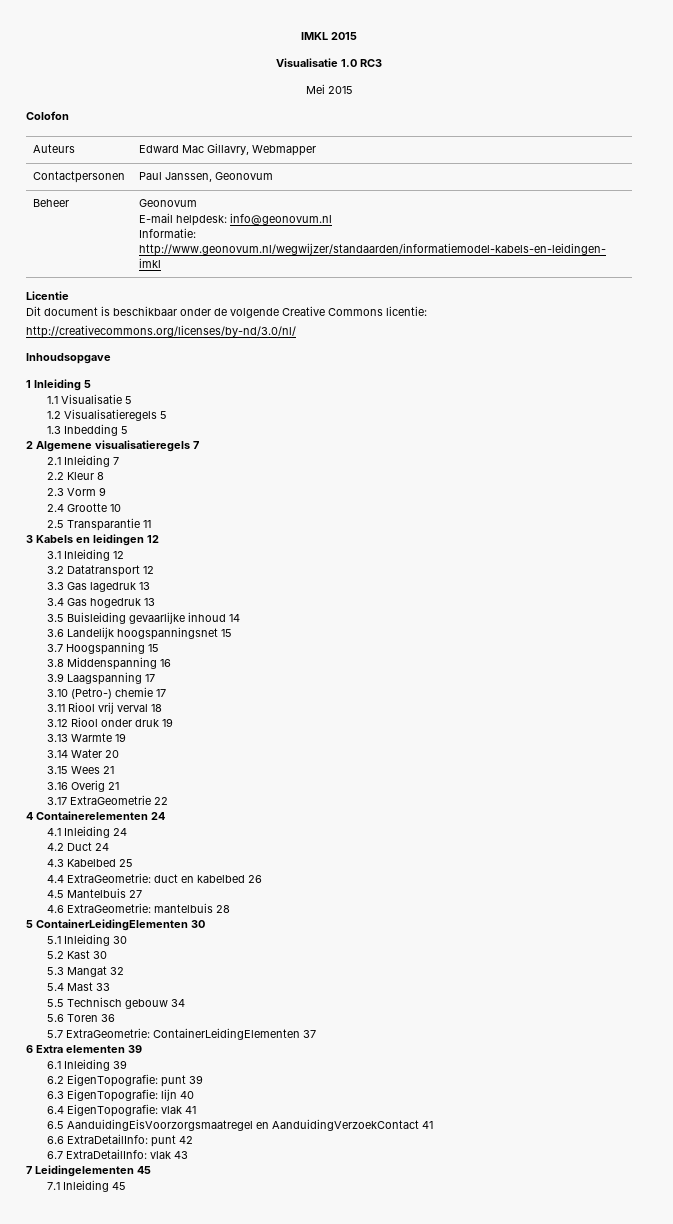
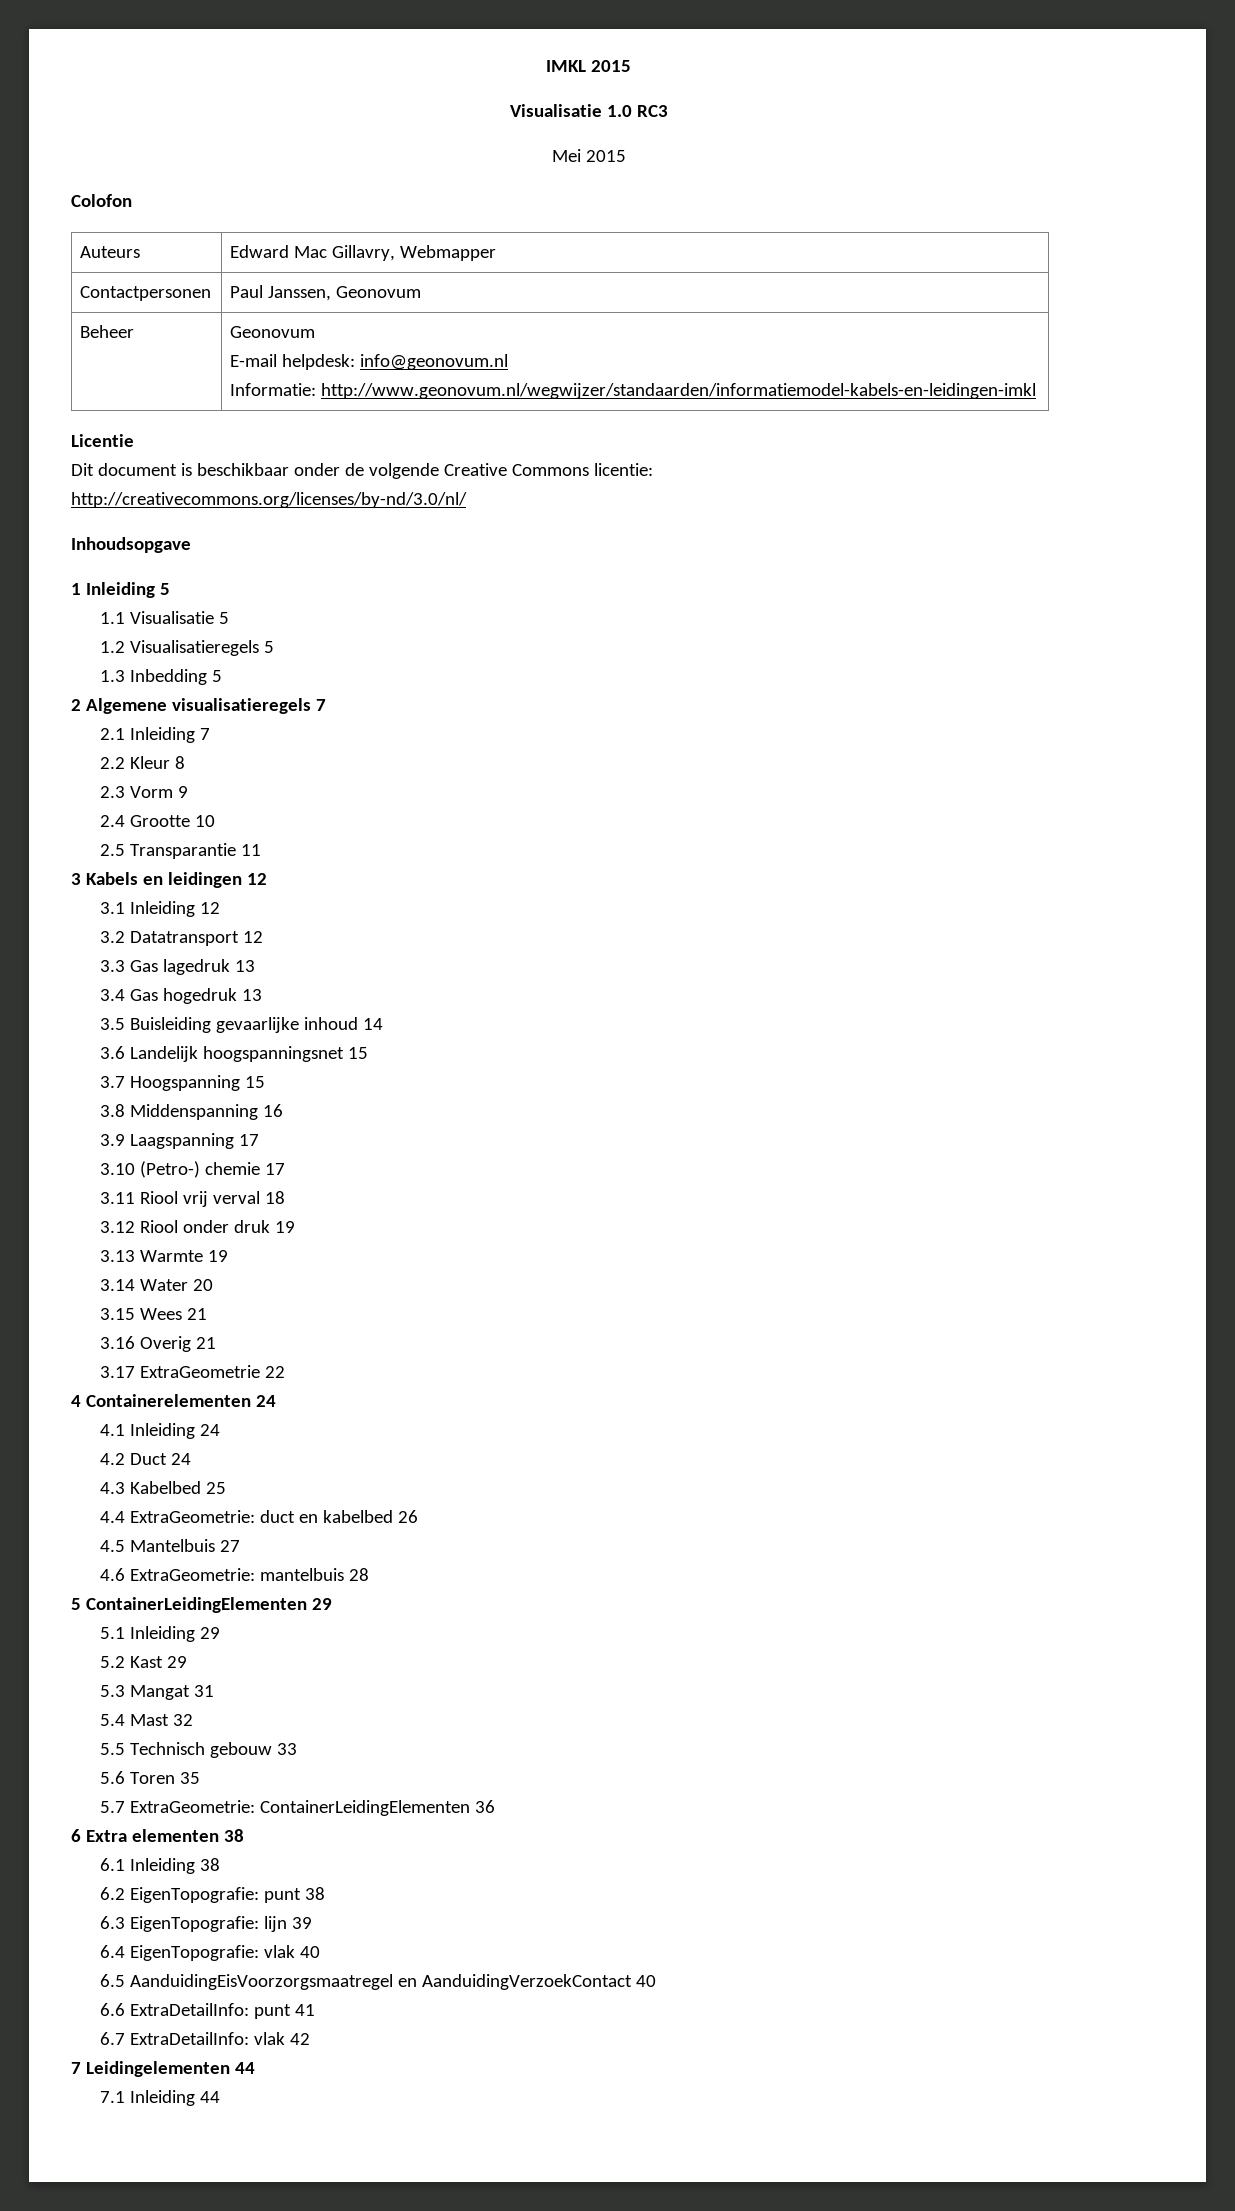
[191,920,205,928] 30 -> [311,1598,332,1610] 29
[113,936,128,944] 30 -> [199,1627,220,1639] 29
[93,951,108,959] 30 -> [166,1656,187,1668] 29
[110,967,125,975] 32 -> [193,1685,214,1697] 31
[96,983,111,991] 33 -> [172,1714,193,1726] 32
[171,999,186,1007] 34 -> [276,1743,297,1755] 33
[101,1014,116,1022] 36 -> [179,1772,200,1784] 35
[303,1030,317,1038] 37 -> [474,1800,495,1813] 36
[128,1045,142,1053] 39 -> [223,1829,244,1842] 38
[113,1060,128,1069] 39 -> [199,1858,220,1871] 38
[189,1075,204,1084] 39 -> [304,1887,325,1900] 38
[180,1091,195,1099] 40 -> [291,1917,312,1929] 39
[185,1106,197,1114] 41 -> [299,1946,320,1958] 40
[422,1121,434,1129] 41 -> [635,1975,656,1987] 40
[179,1136,194,1144] 42 -> [294,2004,315,2016] 41
[174,1151,189,1159] 43 -> [289,2033,310,2045] 42
[137,1166,151,1174] 45 -> [234,2062,255,2074] 44
[112,1182,127,1190] 45 -> [199,2091,220,2103] 44

